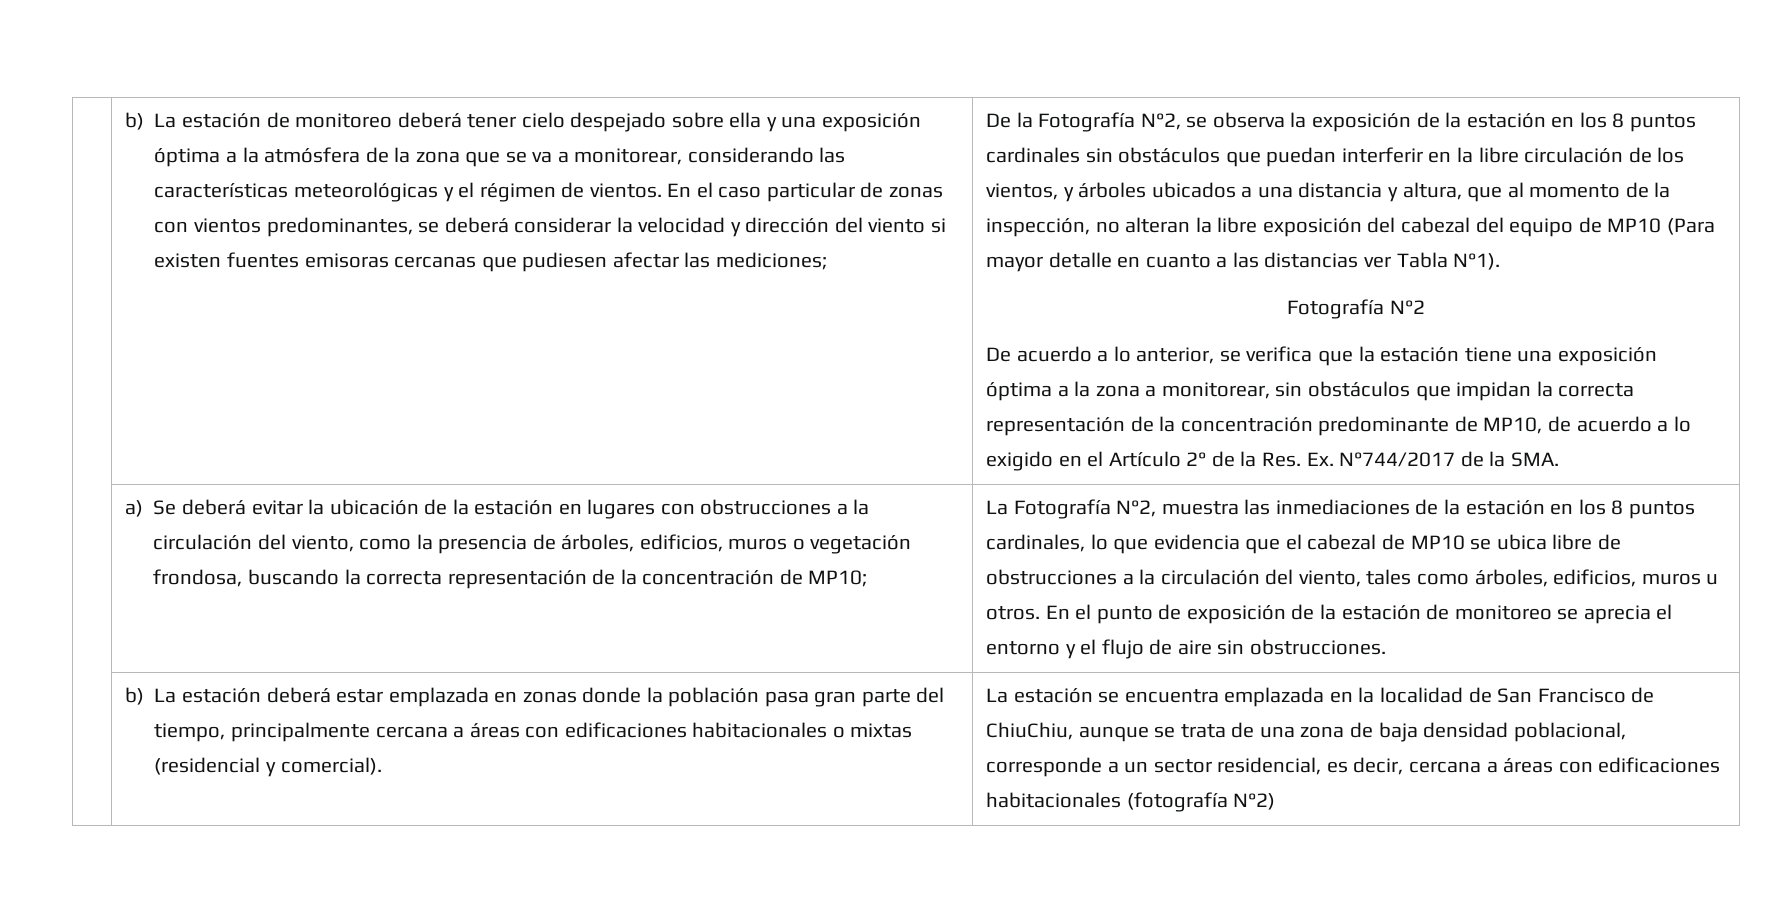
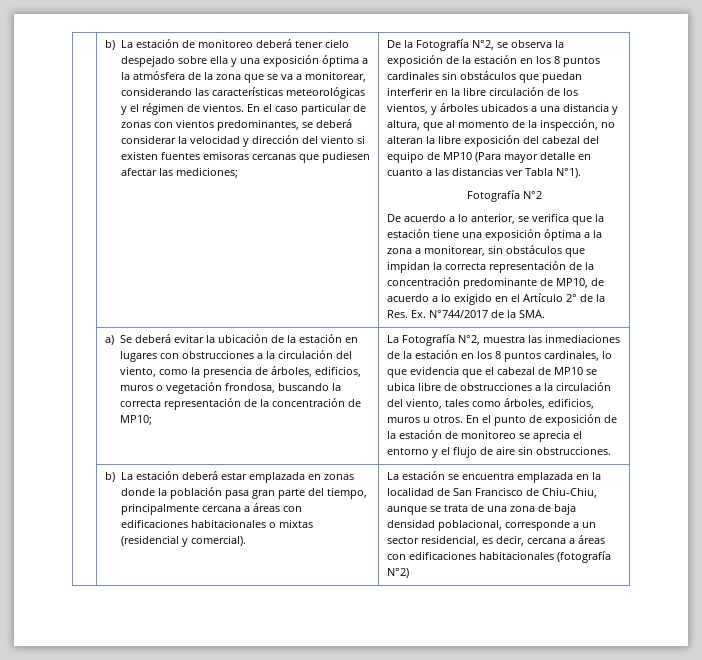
[986,722,1074,740] ChiuChiu, -> [542,487,598,498] Chiu-Chiu,

